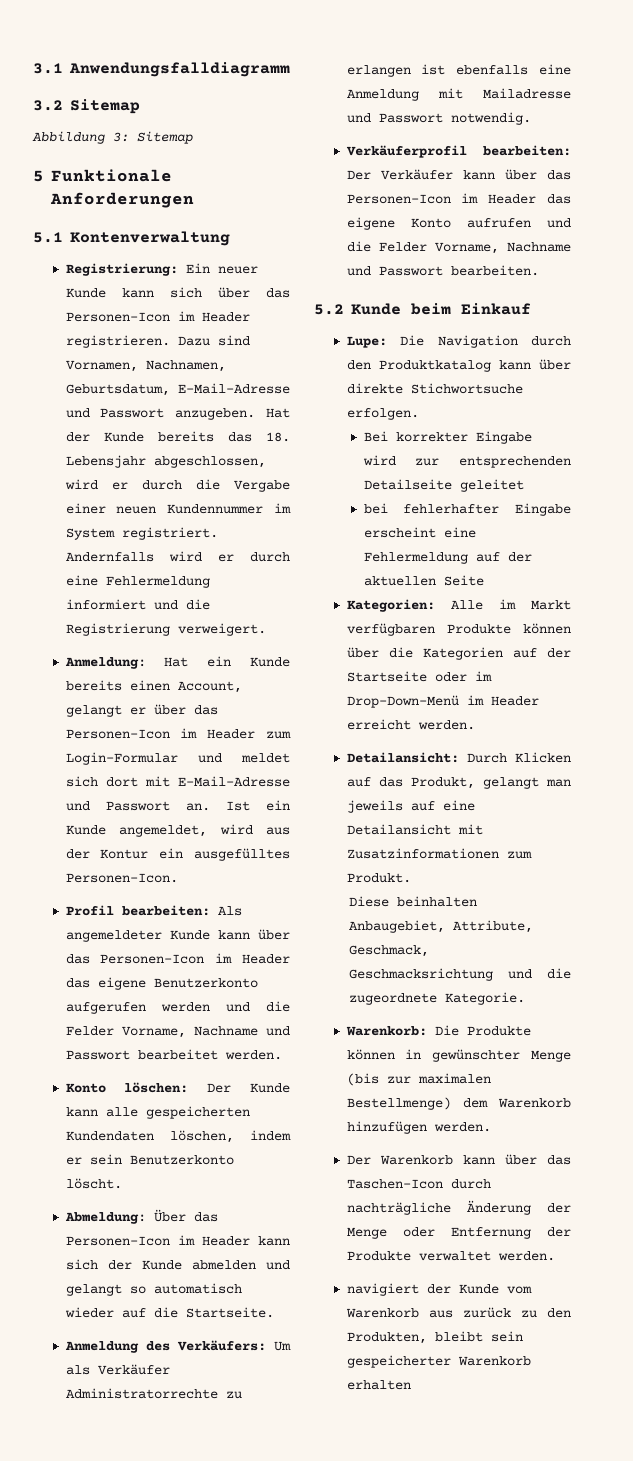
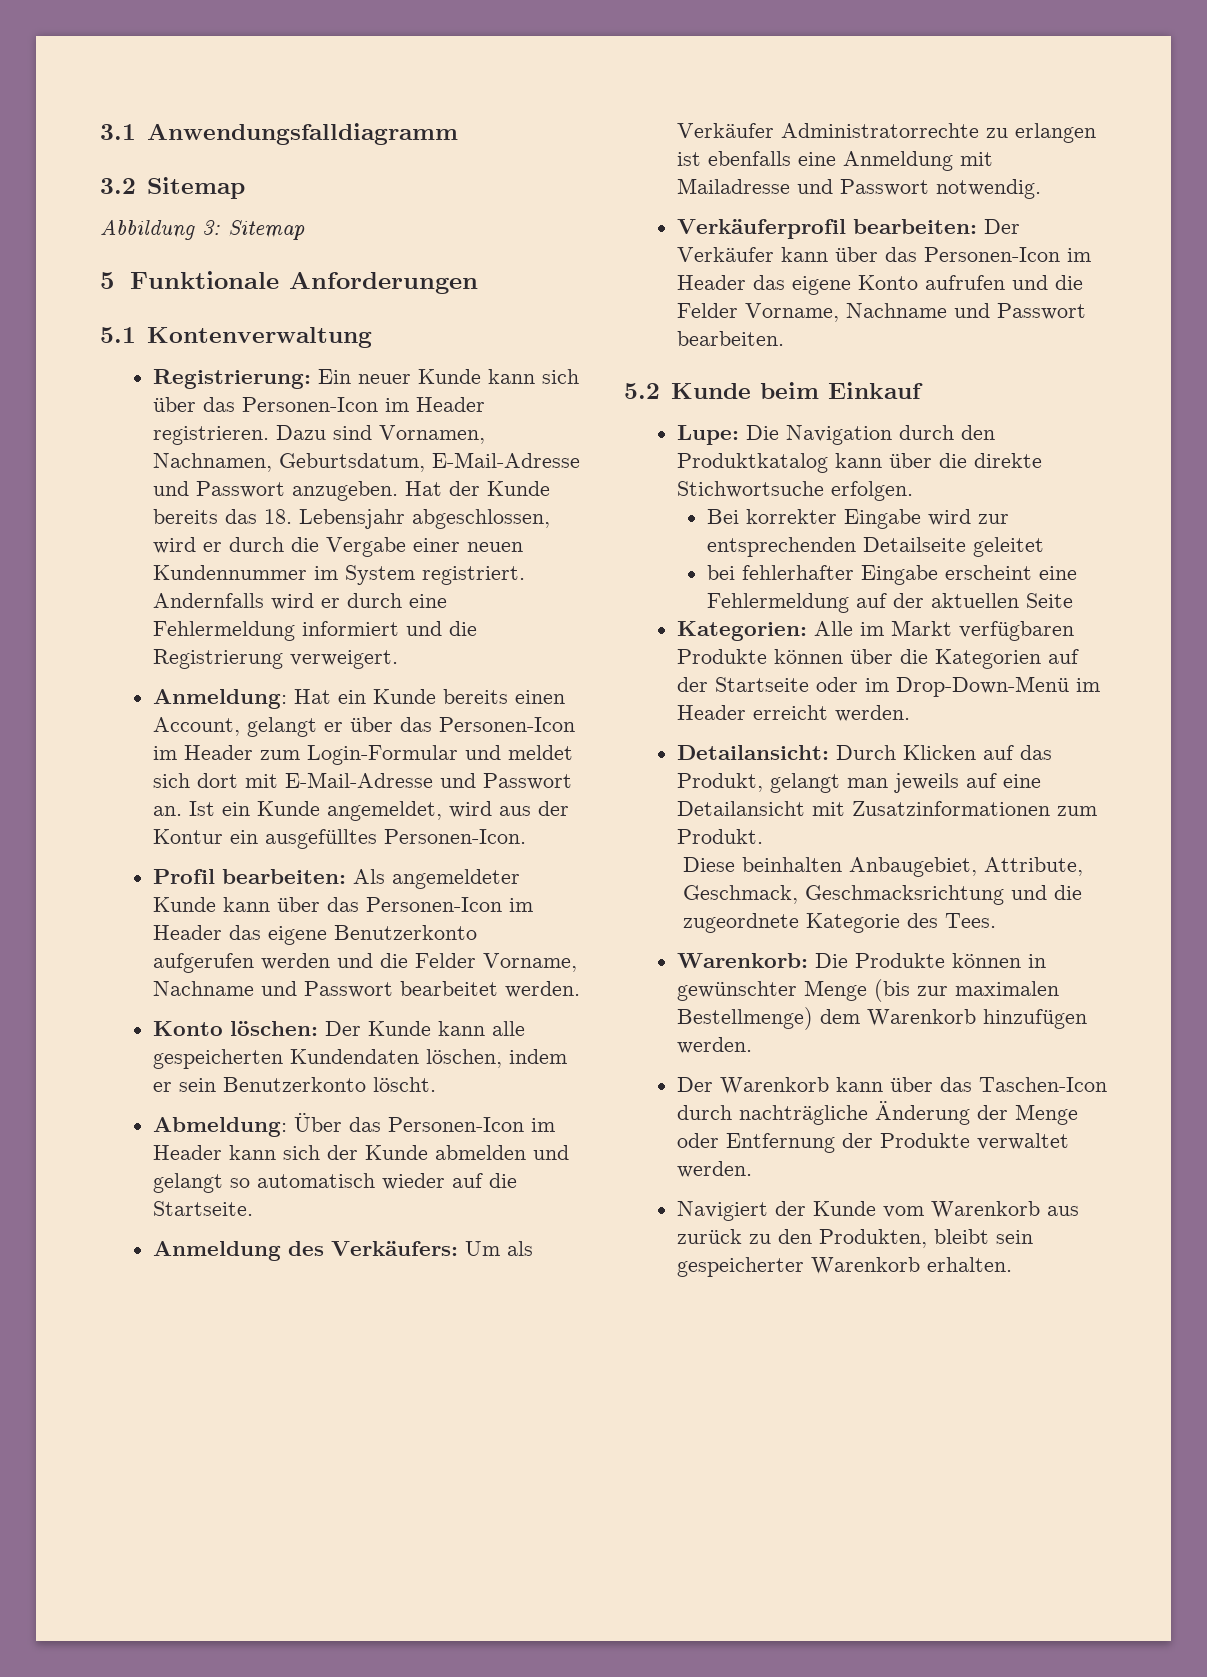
(571, 364) none -> [939,453,968,468] die
[444,992,525,1005] Kategorie. -> [806,913,997,933] Kategorie des Tees.
[346,1283,419,1296] navigiert -> [677,1201,769,1221] Navigiert
[346,1380,411,1390] erhalten -> [927,1257,1013,1272] erhalten.

